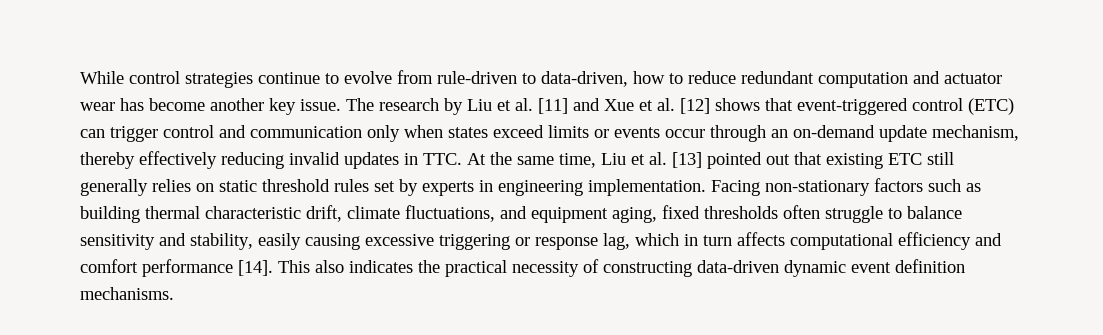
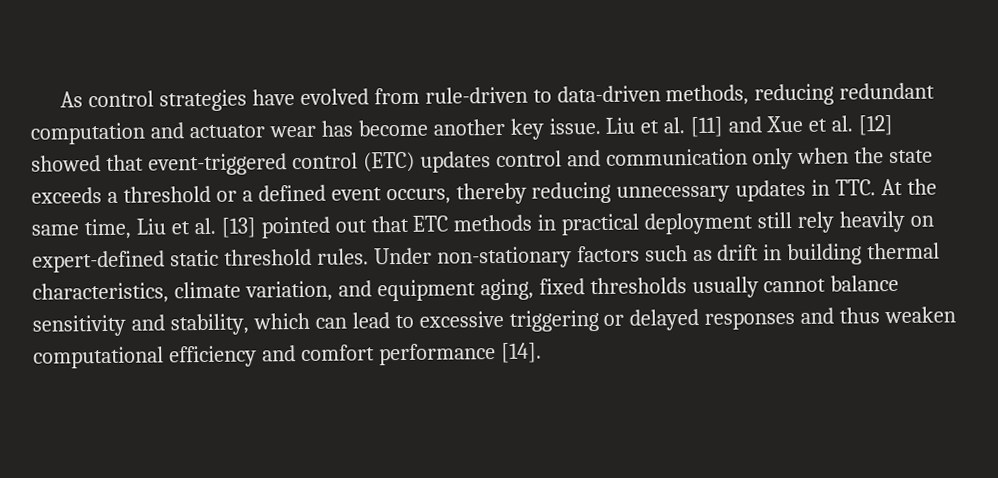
[80,71,124,84] While -> [59,91,83,108] As
[258,70,736,87] continue to evolve from rule-driven to data-driven, how to reduce -> [251,83,835,106] have evolved from rule-driven to data-driven methods, reducing
[346,98,463,115] The research by -> (601, 126) none
[715,98,760,111] shows -> [31,155,101,172] showed
[80,126,158,142] can trigger -> [419,151,491,173] updates
[448,125,1019,142] [80,151,340,169] states exceed limits or events occur through an on-demand update mechanism, thereby effectively reducing invalid -> [854,147,934,164] [31,181,731,205] the state exceeds a threshold or a defined event occurs, thereby reducing unnecessary
[826,152,954,169] [80,178,981,196] [80,205,495,223] existing ETC still generally relies on static threshold rules set by experts in engineering implementation. Facing non-stationary factors such as building thermal characteristic drift, climate fluctuations, -> [412,210,934,236] [32,242,941,273] [32,280,333,304] ETC methods in practical deployment still rely heavily on expert-defined static threshold rules. Under non-stationary factors such as drift in building thermal characteristics, climate variation,
[783,205,902,223] often struggle to -> [691,276,827,299] usually cannot
[258,232,785,250] easily causing excessive triggering or response lag, which in turn affects -> [252,306,957,332] which can lead to excessive triggering or delayed responses and thus weaken
[278,259,965,277] [80,287,174,300] This also indicates the practical necessity of constructing data-driven dynamic event definition mechanisms. -> (542, 352) none

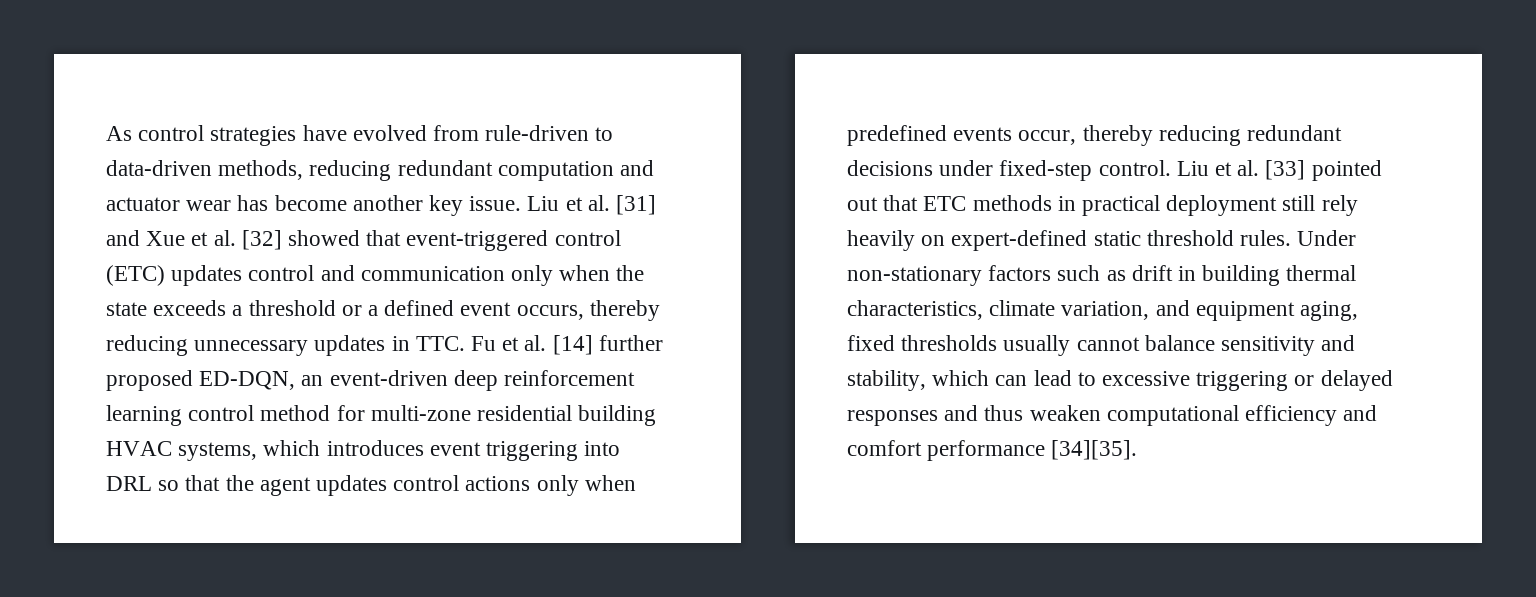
[690,116,724,138] [11] -> [616,195,657,215] [31]
[857,115,893,136] [12] -> [241,230,282,250] [32]
[881,178,938,196] [31,217,256,240] At the same time, Liu et al. [13] -> [471,335,663,355] [106,370,636,391] [106,405,657,426] [106,440,621,461] [106,475,636,496] [847,125,1343,146] [847,160,1306,181] Fu et al. [14] further proposed ED-DQN, an event-driven deep reinforcement learning control method for multi-zone residential building HVAC systems, which introduces event triggering into DRL so that the agent updates control actions only when predefined events occur, thereby reducing redundant decisions under fixed-step control. Liu et al. [33]
[500,342,542,363] [14]. -> [1051,440,1138,460] [34][35].

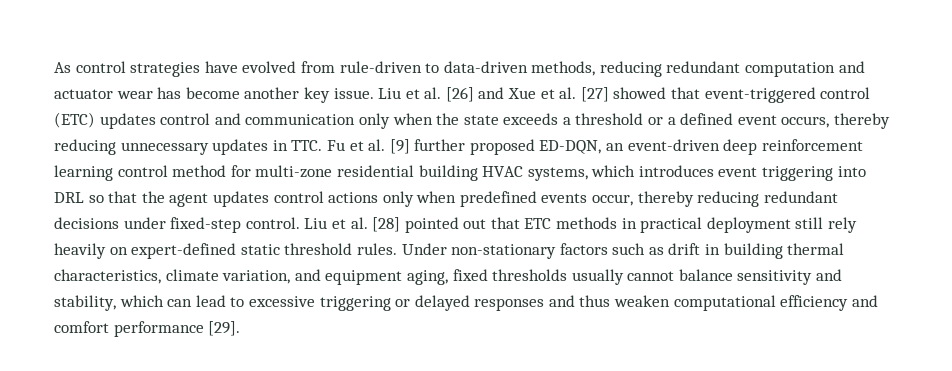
[616,195,657,215] [31] -> [445,87,474,102] [26]
[241,230,282,250] [32] -> [580,87,609,102] [27]
[552,335,593,355] [14] -> [389,139,410,154] [9]
[1265,160,1306,180] [33] -> [372,217,401,232] [28]
[1051,440,1138,460] [34][35]. -> [208,321,241,336] [29].

